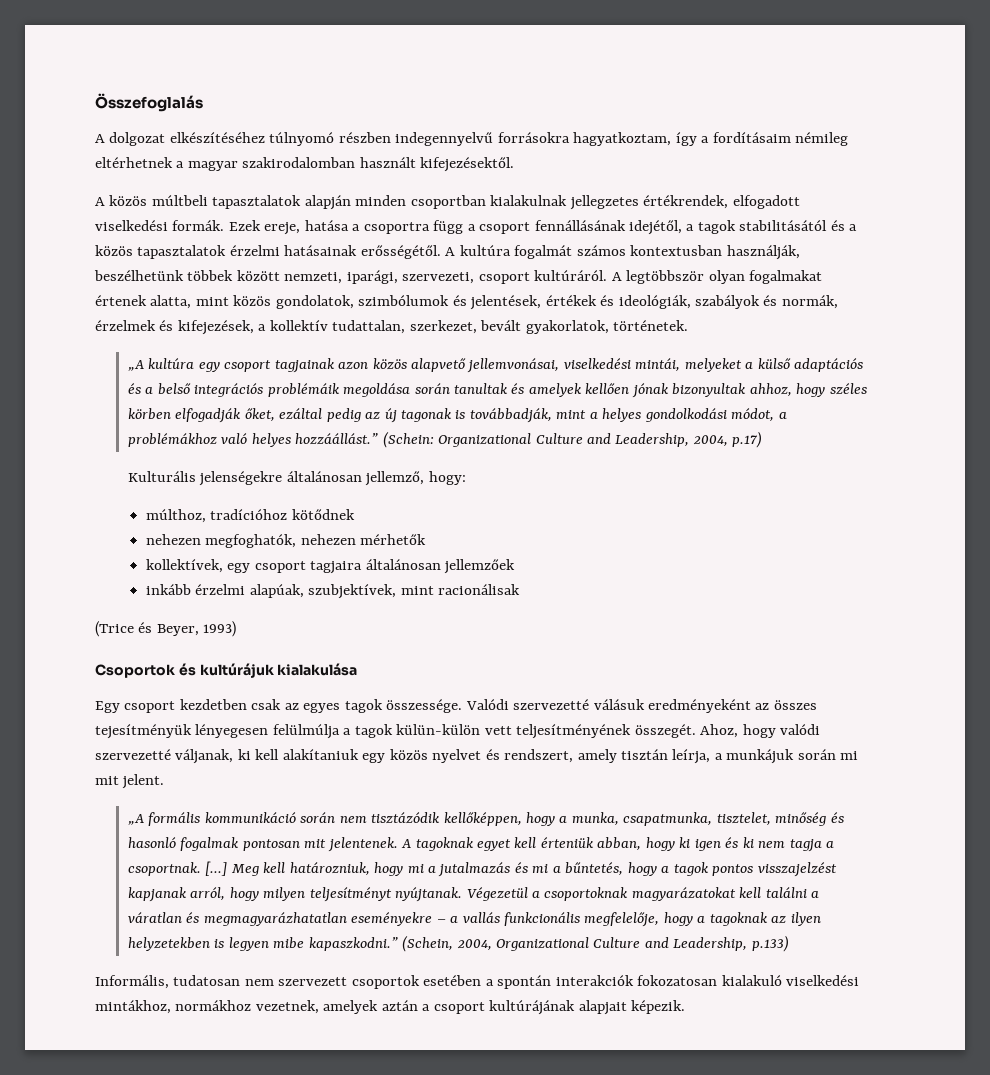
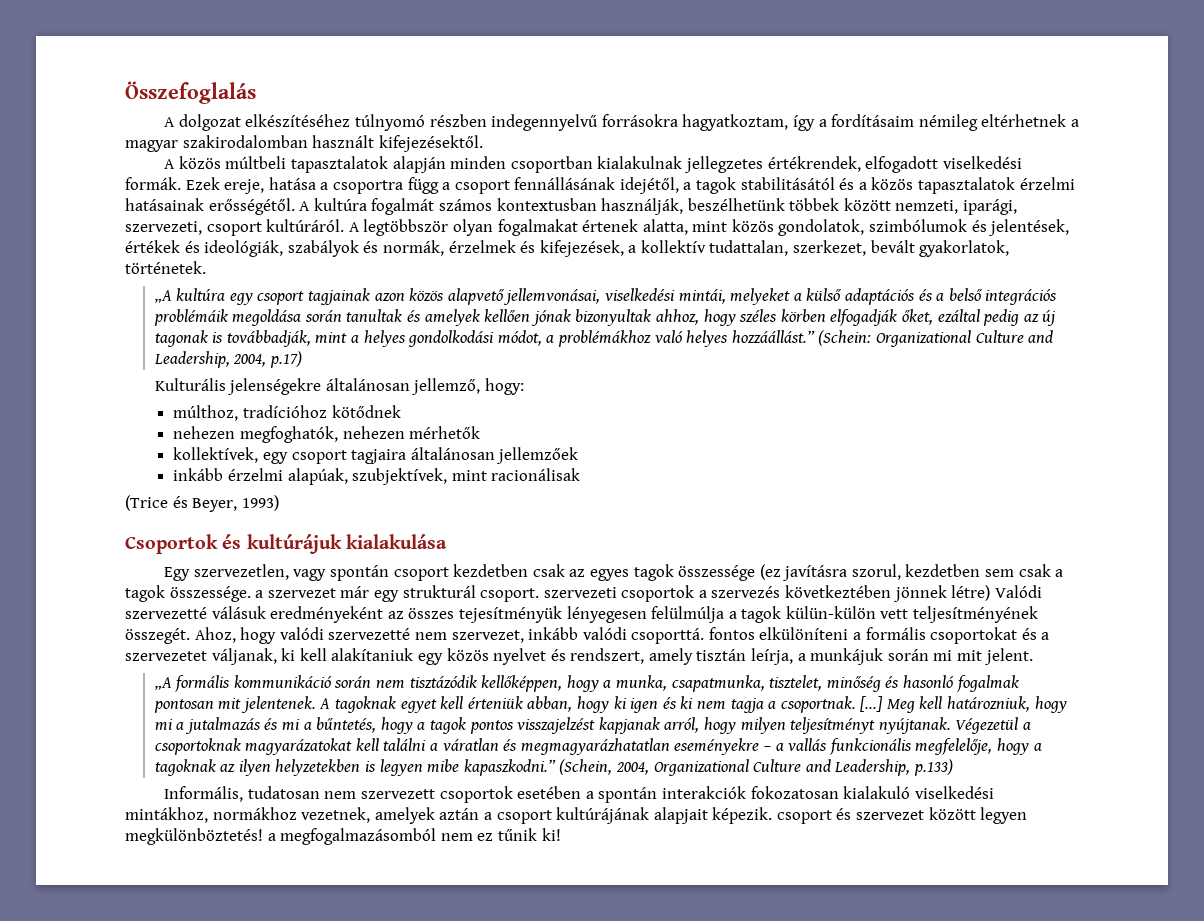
(120, 707) none -> [193,564,389,581] szervezetlen, vagy spontán
[386,699,463,713] összessége. -> [678,564,1064,581] [125,585,991,602] összessége (ez javításra szorul, kezdetben sem csak a tagok összessége. a szervezet már egy strukturál csoport. szervezeti csoportok a szervezés következtében jönnek létre)
(171, 754) none -> [414,627,1050,644] [125,651,207,661] nem szervezet, inkább valódi csoporttá. fontos elkülöníteni a formális csoportokat és a szervezetet
(686, 1007) none -> [776,807,1028,824] [125,828,561,845] csoport és szervezet között legyen megkülönböztetés! a megfogalmazásomból nem ez tűnik ki!

